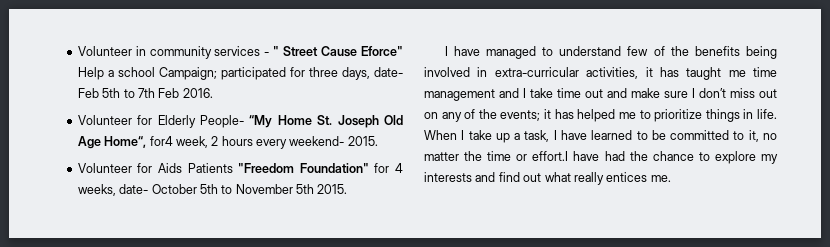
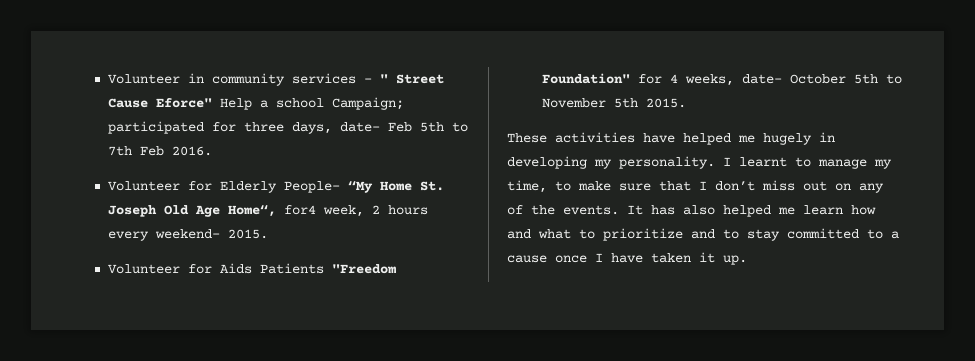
[444,46,777,59] [424,67,777,80] [424,88,627,101] I have managed to understand few of the benefits being involved in extra-curricular activities, it has taught me time management and I take time out and -> [507,132,835,145] [507,156,892,169] [507,180,571,193] These activities have helped me hugely in developing my personality. I learnt to manage my time, to
(688, 94) none -> [659,181,691,191] that
[500,109,777,122] [424,130,777,143] [424,151,778,164] [424,172,671,185] events; it has helped me to prioritize things in life. When I take up a task, I have learned to be committed to it, no matter the time or effort.I have had the chance to explore my interests and find out what really entices me. -> [563,205,876,217] [507,228,899,241] [507,252,747,265] events. It has also helped me learn how and what to prioritize and to stay committed to a cause once I have taken it up.

